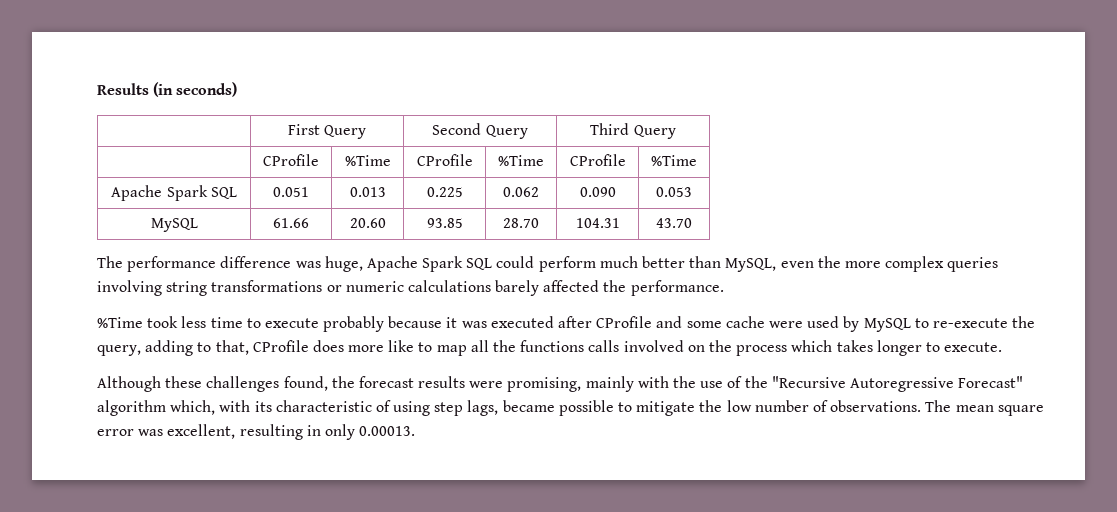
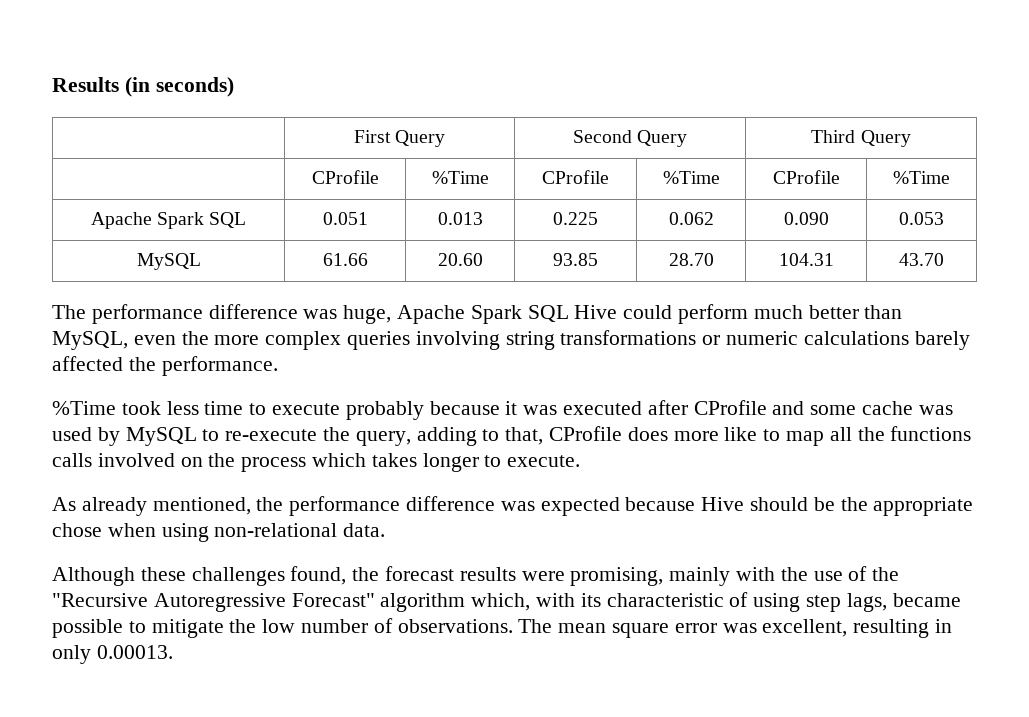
(493, 264) none -> [574,305,618,319] Hive
[768,321,803,328] were -> [918,405,953,415] was
(1003, 347) none -> [52,496,974,516] [52,523,386,542] // As already mentioned, the performance difference was expected because Hive should be the appropriate chose when using non-relational data.

